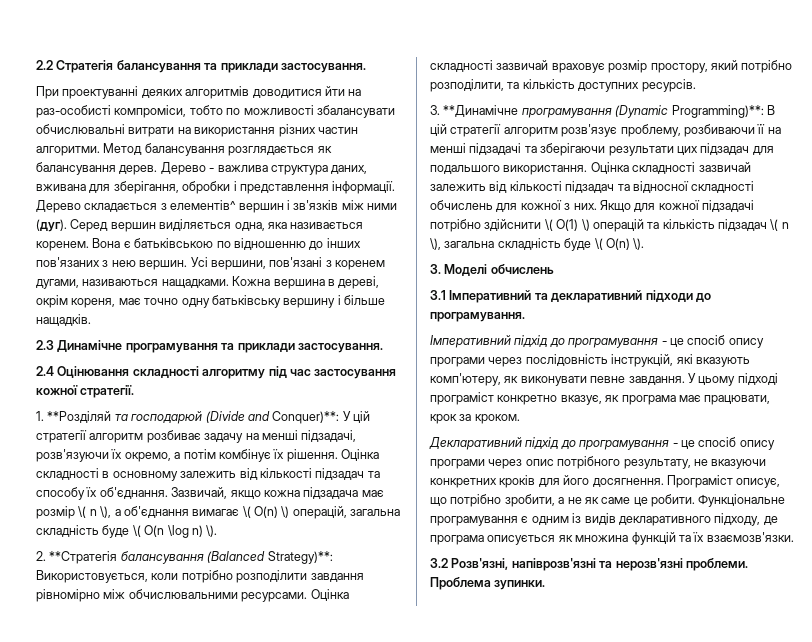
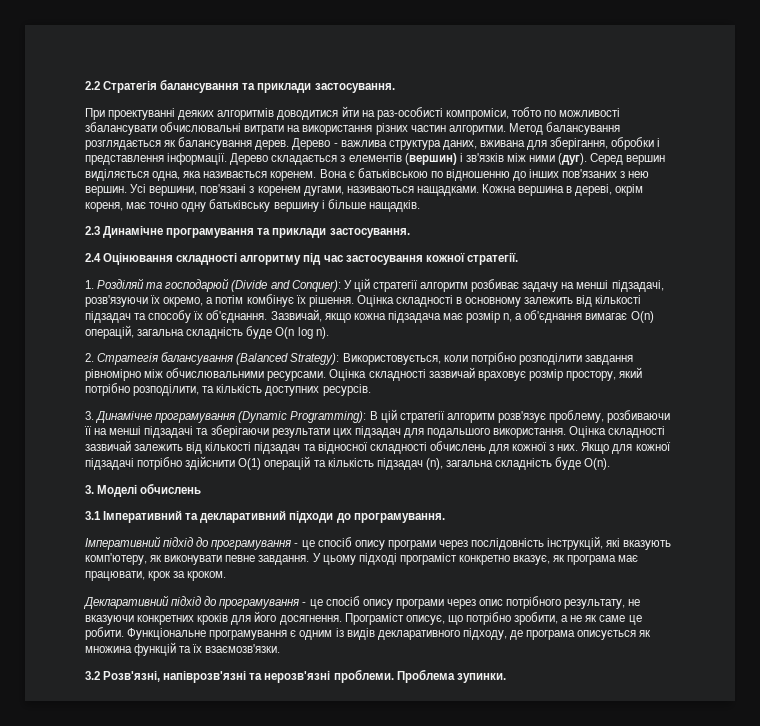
[170,200,284,213] елементів^ вершин -> [348,153,457,165] елементів (вершин)
[47,411,112,423] **Розділяй -> [97,278,145,289] Розділяй
[272,411,340,424] Conquer)**: -> [291,280,341,292] Conquer):
[78,506,401,519] [36,525,218,538] \( n \), а об'єднання вимагає \( O(n) \) операцій, загальна складність буде \( O(n \log n) \). -> [503,310,654,323] [85,325,329,339] n, а об'єднання вимагає O(n) операцій, загальна складність буде O(n log n).
[49,551,118,564] **Стратегія -> [97,353,159,365] Стратегія
[267,551,333,564] Strategy)**: -> [290,353,340,365] Strategy):
[443,105,519,117] **Динамічне -> [95,411,153,423] Динамічне
[671,105,764,118] Programming)**: -> [290,411,367,423] Programming):
[544,219,590,231] \( O(1) \) -> [238,458,262,470] O(1)
[770,219,789,231] [430,238,645,251] \( n \), загальна складність буде \( O(n) \). -> [425,457,611,470] (n), загальна складність буде O(n).

